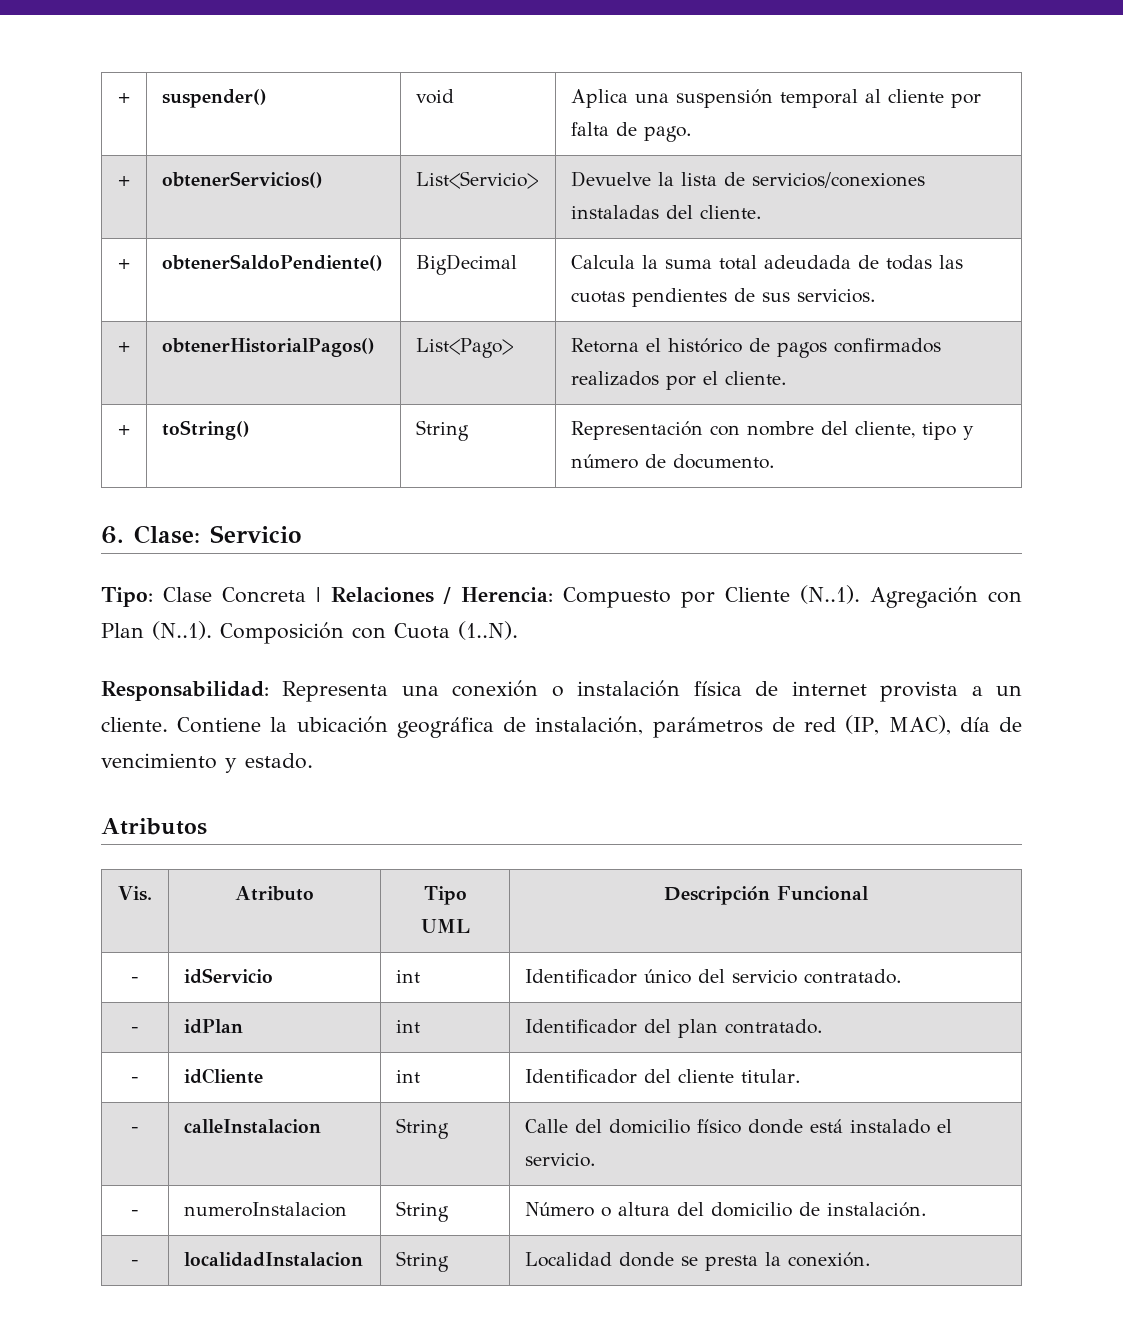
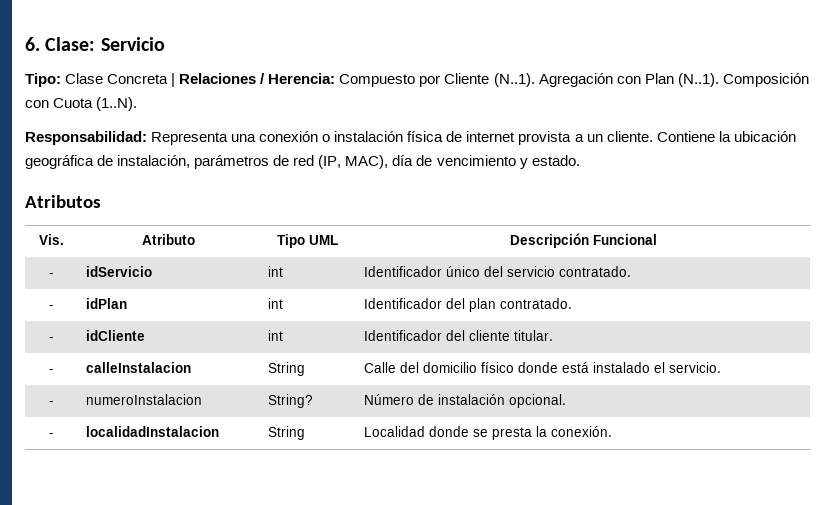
[118,93,130,103] [162,89,268,108] [416,89,455,104] [571,89,982,108] [571,122,693,142] [118,176,130,186] [162,171,324,188] [416,171,539,189] [571,171,926,188] [571,205,763,219] [118,259,130,269] [162,254,384,271] [416,254,518,275] [571,255,964,270] [571,288,877,307] [118,342,130,352] [162,338,376,357] [416,338,514,358] [571,338,942,358] [571,371,788,390] [118,425,130,435] [162,420,251,440] [416,420,470,441] [571,421,975,440] [571,454,776,469] + | suspender() | void | Aplica una suspensión temporal al cliente por falta de pago. // + | obtenerServicios() | List<Servicio> | Devuelve la lista de servicios/conexiones instaladas del cliente. // + | obtenerSaldoPendiente() | BigDecimal | Calcula la suma total adeudada de todas las cuotas pendientes de sus servicios. // + | obtenerHistorialPagos() | List<Pago> | Retorna el histórico de pagos confirmados realizados por el cliente. // + | toString() | String | Representación con nombre del cliente, tipo y número de documento. // -> (25, 44) none
[396,1201,450,1222] String -> [268,394,314,408] String?
[601,1202,928,1217] o altura del domicilio de instalación. -> [418,394,567,408] de instalación opcional.

